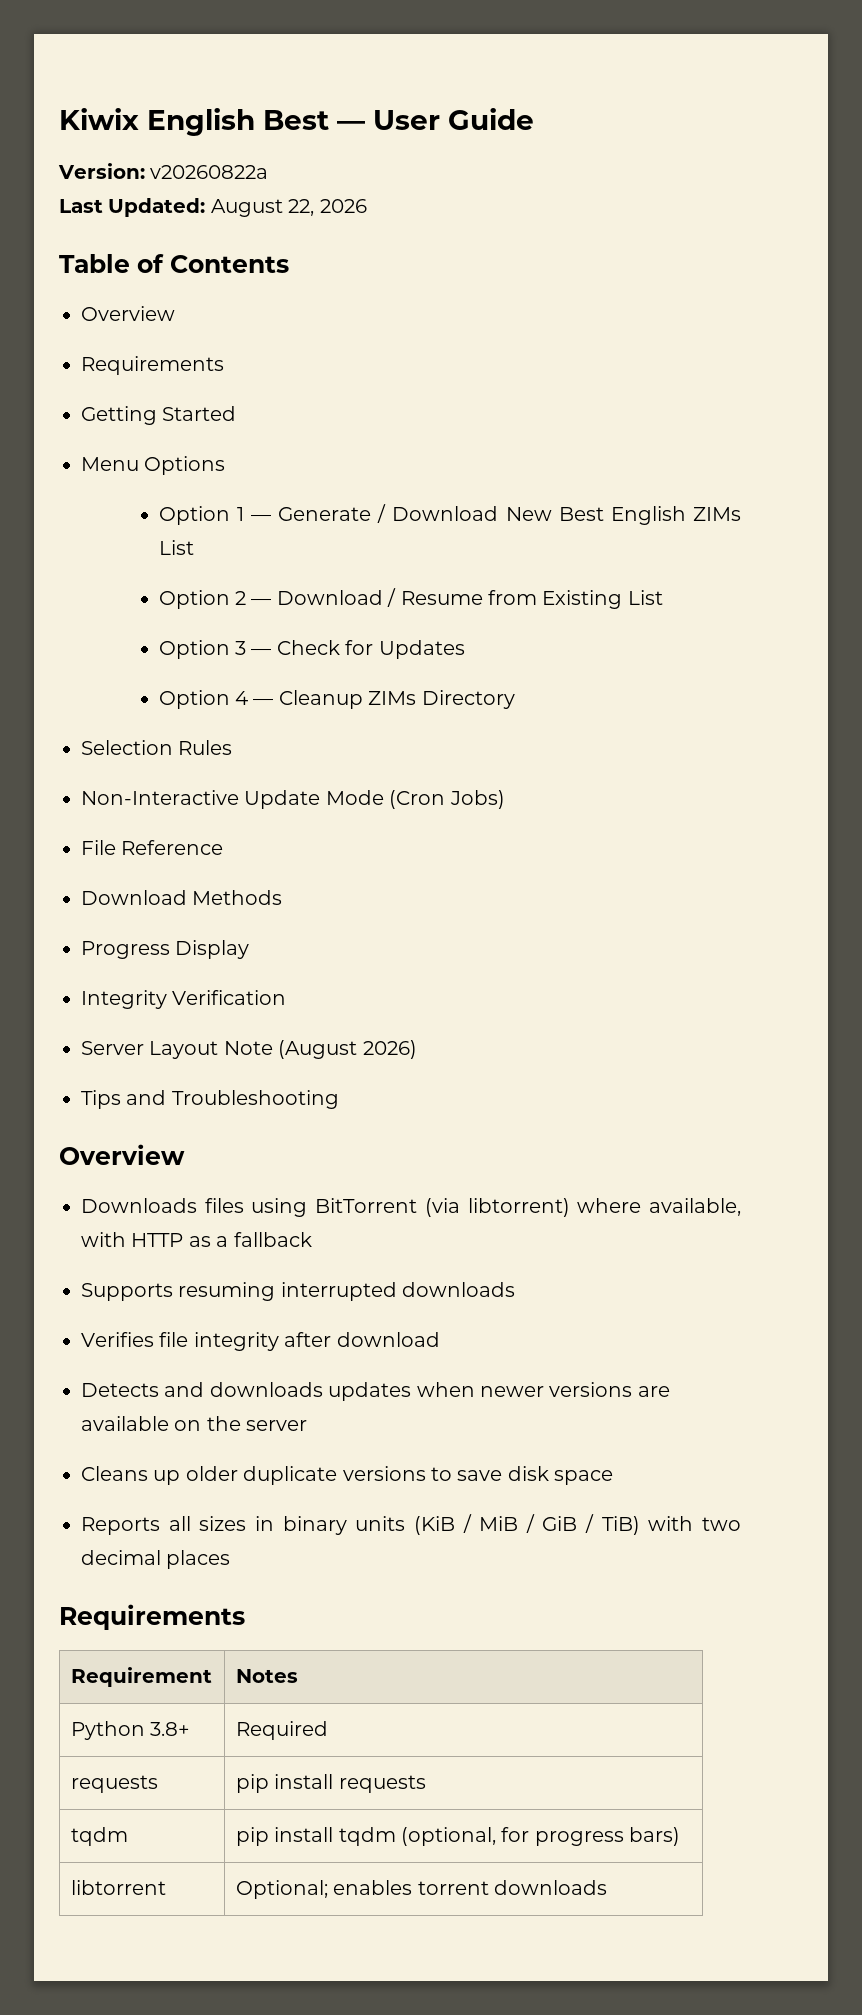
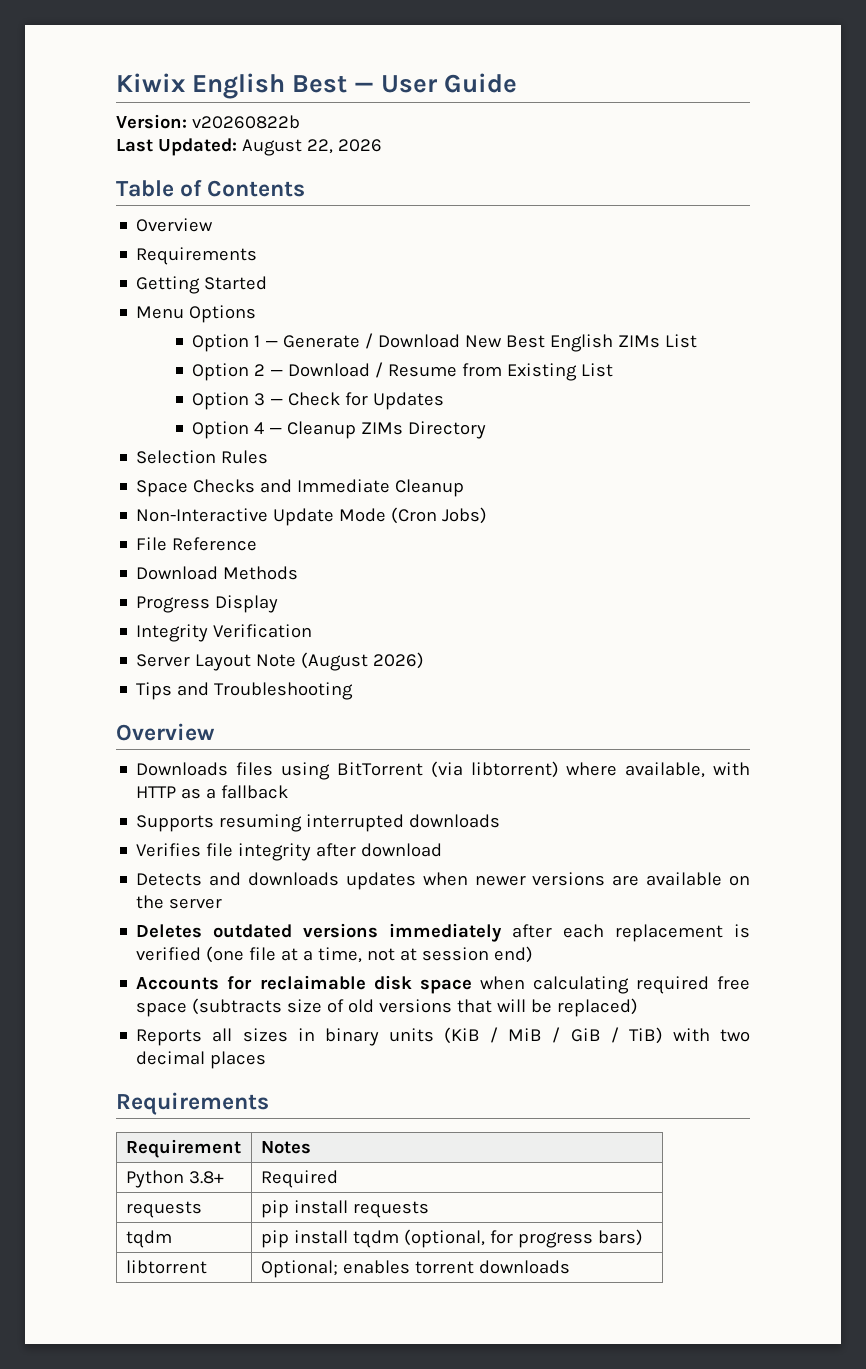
[150,165,269,179] v20260822a -> [191,115,300,129] v20260822b
(233, 747) none -> [136,479,465,497] // Space Checks and Immediate Cleanup
[81,1466,614,1485] Cleans up older duplicate versions to save disk space -> [136,923,750,942] [136,946,534,963] [136,975,750,994] [136,998,639,1017] Deletes outdated versions immediately after each replacement is verified (one file at a time, not at session end) // Accounts for reclaimable disk space when calculating required free space (subtracts size of old versions that will be replaced)

